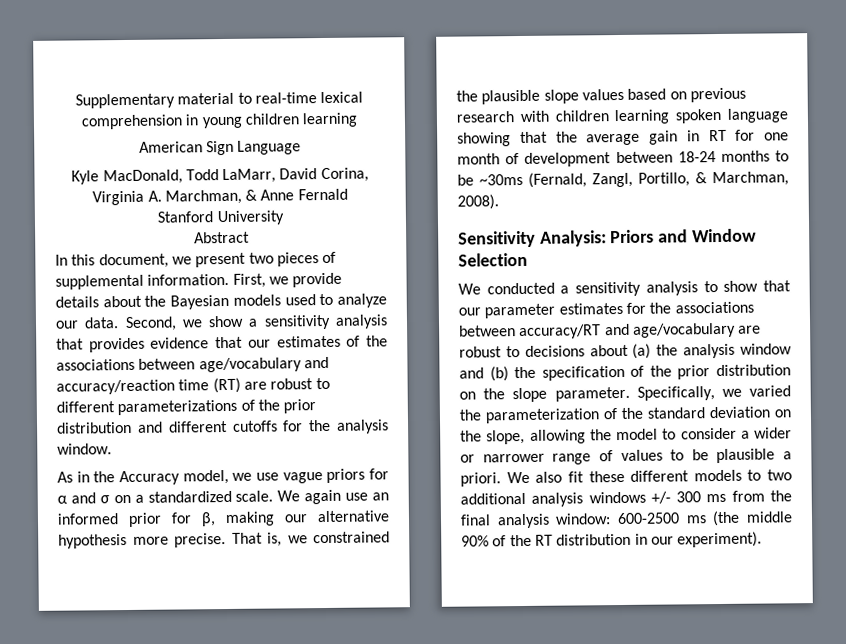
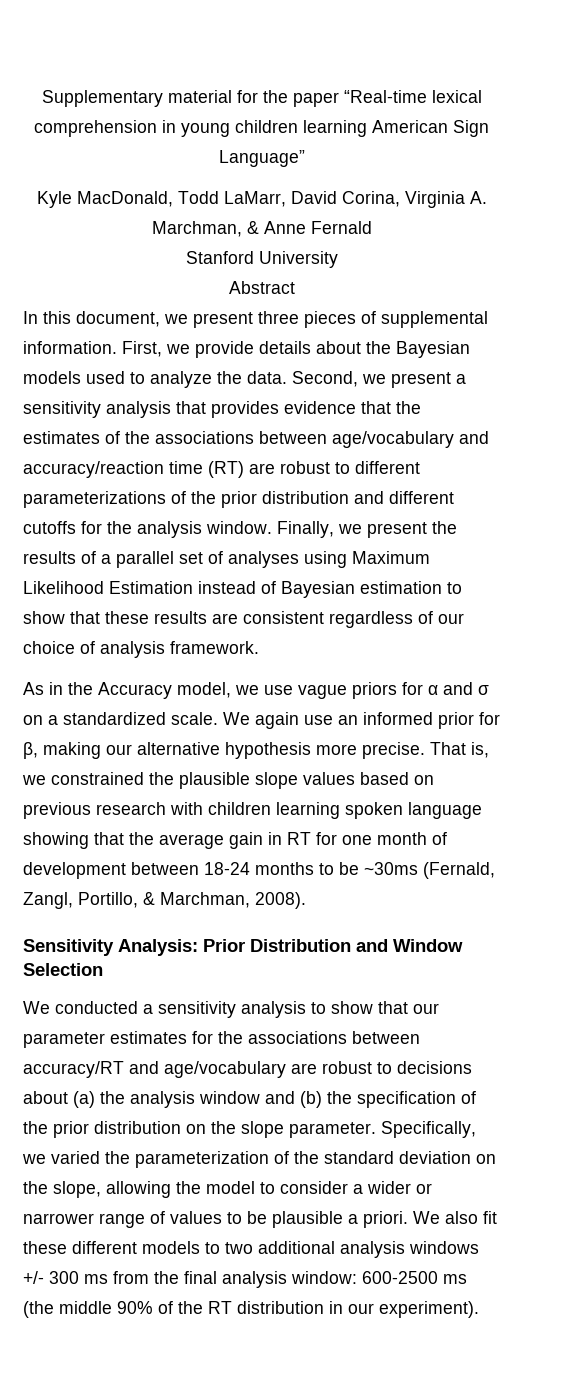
[237,92,317,104] to real-time -> [236,90,427,107] for the paper “Real-time
(359, 120) // -> (367, 128) none
[237,140,302,155] Language -> [218,150,305,167] Language”
[248,252,274,264] two -> [258,311,299,324] three
[55,320,79,329] our -> [217,371,242,384] the
[208,315,245,328] show -> [391,372,451,388] present
[247,339,271,348] our -> [396,401,421,414] the
(112, 449) none -> [277,521,457,538] [23,551,430,568] [23,581,462,598] [23,611,464,628] [23,641,259,658] Finally, we present the results of a parallel set of analyses using Maximum Likelihood Estimation instead of Bayesian estimation to show that these results are consistent regardless of our choice of analysis framework.
[610,229,655,244] Priors -> [203,939,351,952] Prior Distribution

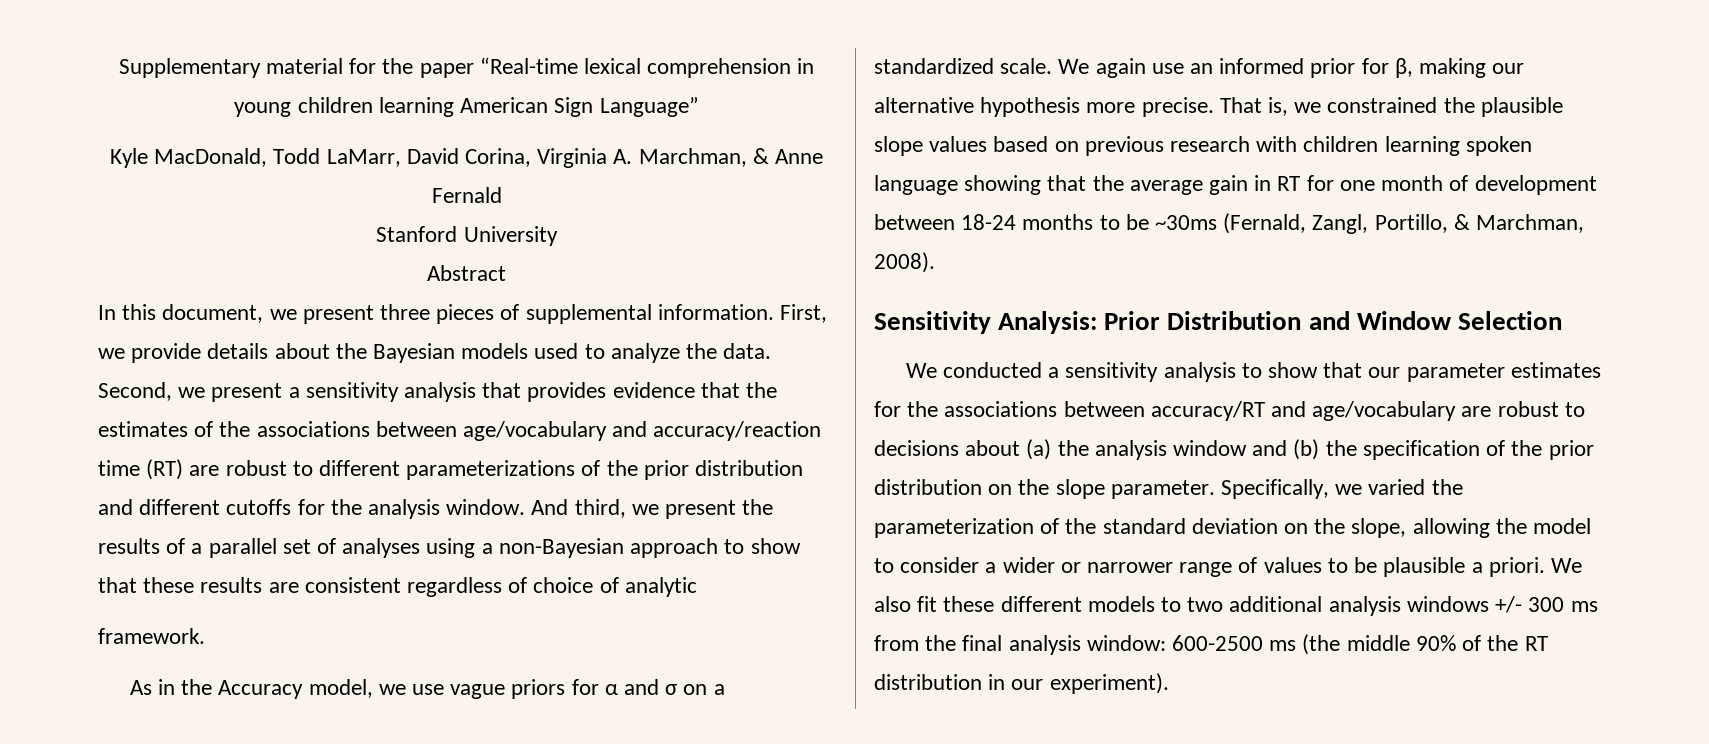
[277,521,334,538] Finally, -> [531,499,626,518] And third,
[352,551,430,564] [23,581,442,598] Maximum Likelihood Estimation instead of Bayesian estimation -> [481,538,719,558] a non-Bayesian approach
[438,613,464,624] our -> (528, 585) none
[100,641,165,658] analysis -> [624,577,697,597] analytic //

